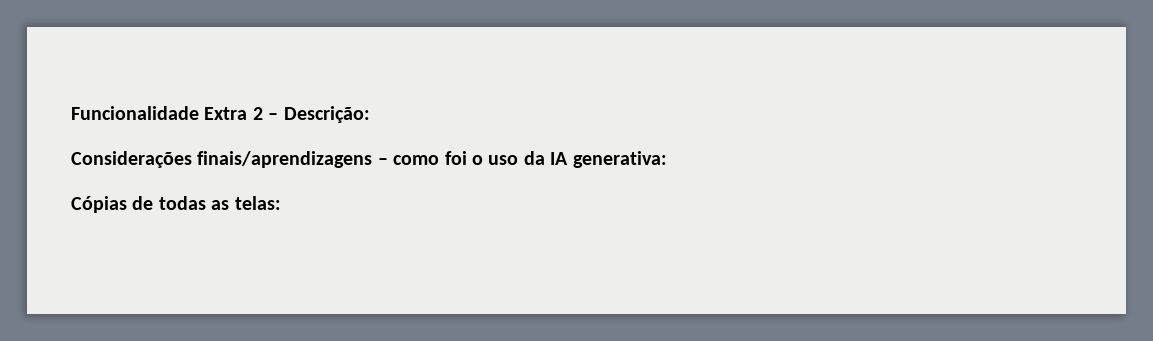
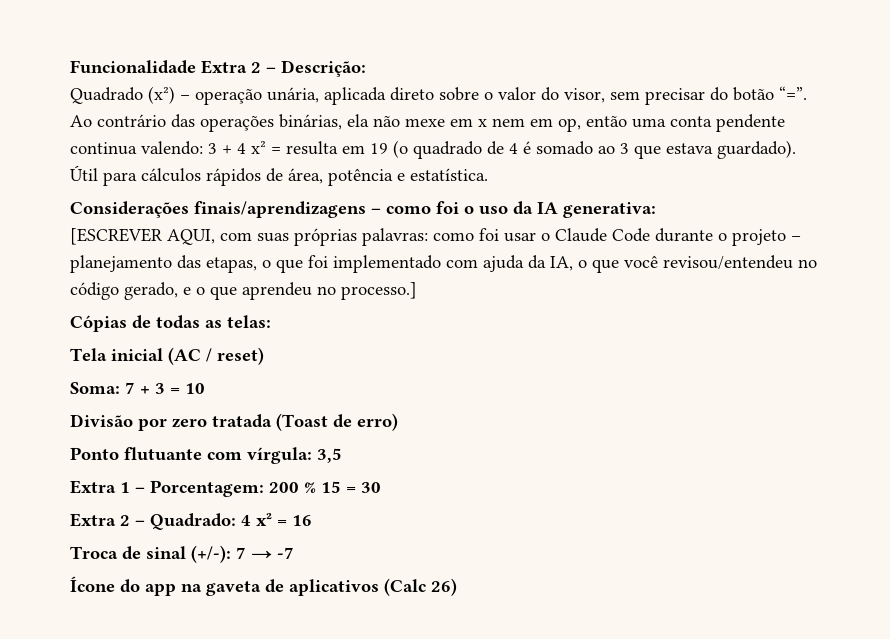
(370, 114) none -> [70,86,807,105] [70,114,785,132] [70,140,796,159] [70,165,488,186] // Quadrado (x²) – operação unária, aplicada direto sobre o valor do visor, sem precisar do botão “=”. Ao contrário das operações binárias, ela não mexe em x nem em op, então uma conta pendente continua valendo: 3 + 4 x² = resulta em 19 (o quadrado de 4 é somado ao 3 que estava guardado). Útil para cálculos rápidos de área, potência e estatística.
(667, 159) none -> [70,228,801,246] [70,255,817,273] [70,282,417,300] // [ESCREVER AQUI, com suas próprias palavras: como foi usar o Claude Code durante o projeto – planejamento das etapas, o que foi implementado com ajuda da IA, o que você revisou/entendeu no código gerado, e o que aprendeu no processo.]
(281, 203) none -> [70,347,264,365] [70,382,205,394] [70,413,398,431] [70,447,342,464] [70,480,381,497] [70,513,312,530] [70,545,294,563] [70,576,457,596] // Tela inicial (AC / reset) // Soma: 7 + 3 = 10 // Divisão por zero tratada (Toast de erro) // Ponto flutuante com vírgula: 3,5 // Extra 1 – Porcentagem: 200 % 15 = 30 // Extra 2 – Quadrado: 4 x² = 16 // Troca de sinal (+/-): 7 → -7 // Ícone do app na gaveta de aplicativos (Calc 26)

